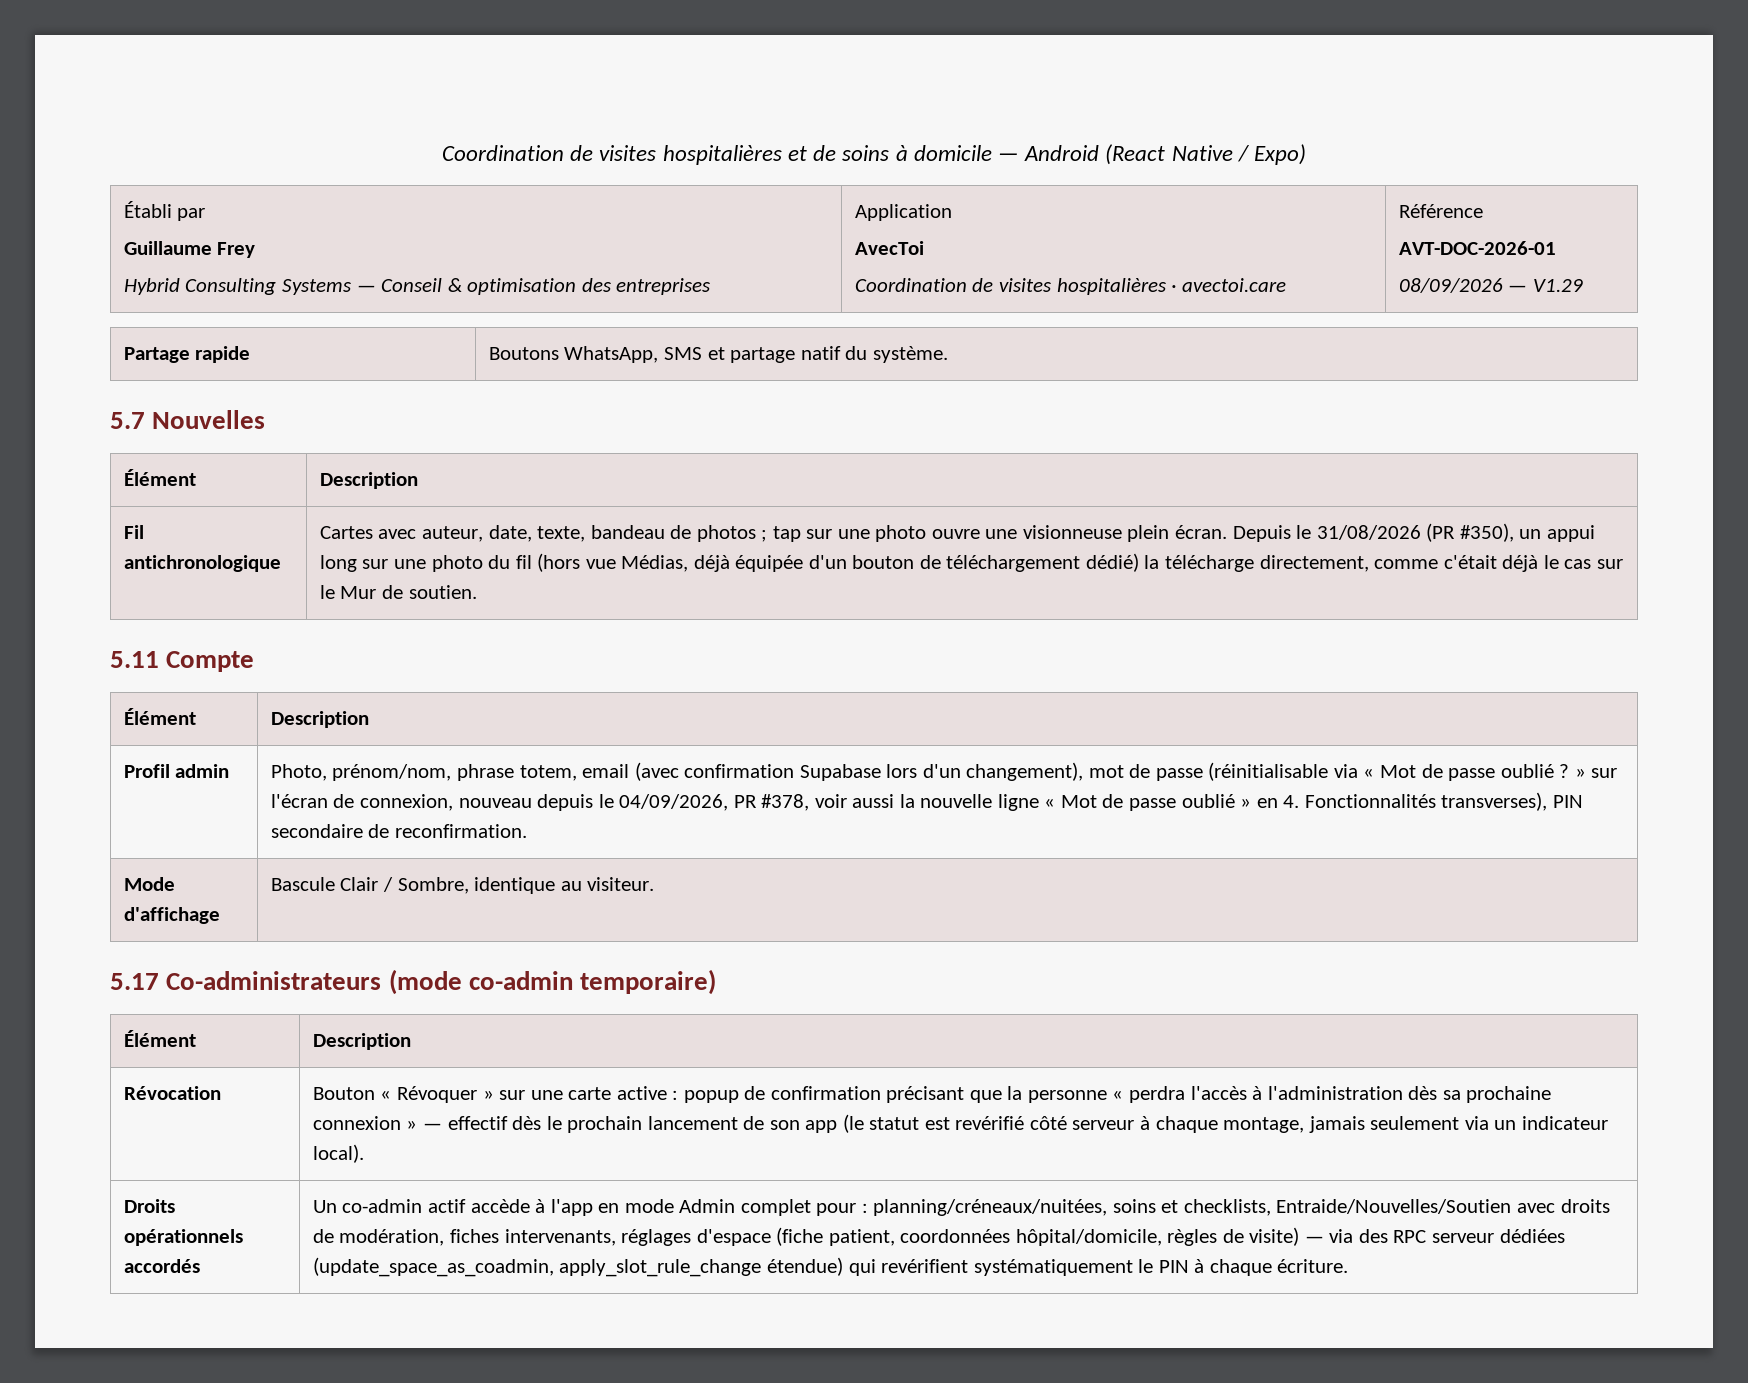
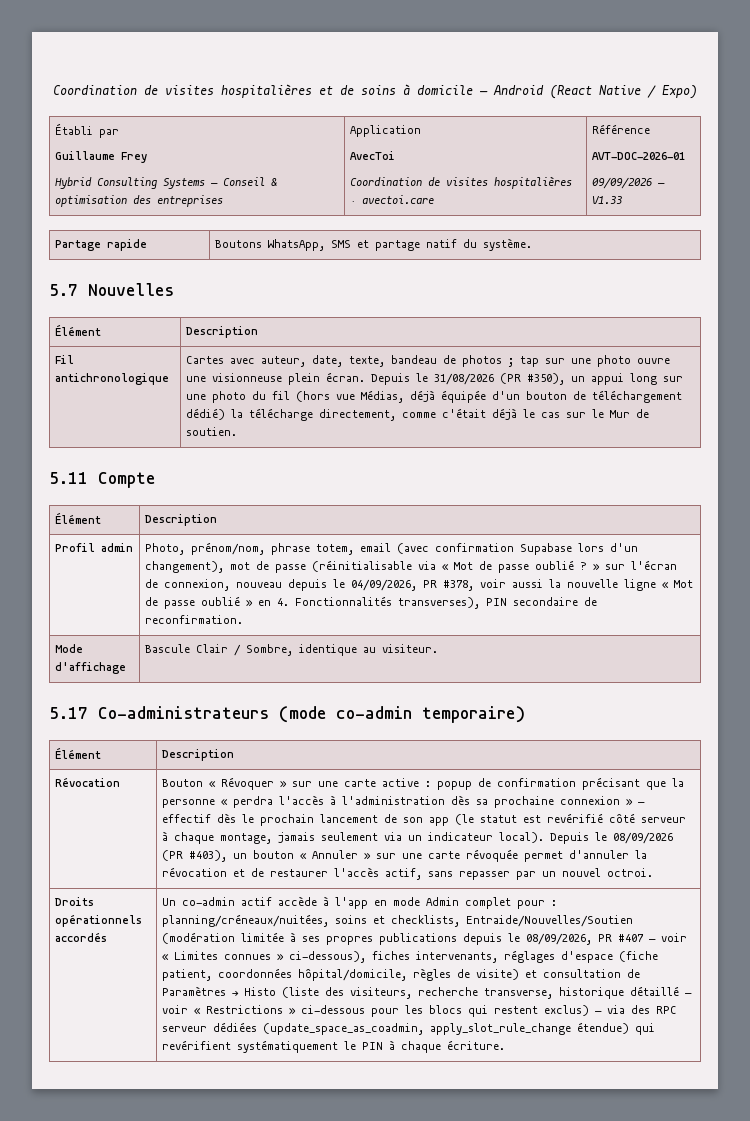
[1398,278,1583,293] 08/09/2026 — V1.29 -> [592,177,666,189] [592,196,623,204] 09/09/2026 — V1.33
(364, 1153) none -> [550,832,674,844] [162,849,648,862] [162,867,654,880] Depuis le 08/09/2026 (PR #403), un bouton « Annuler » sur une carte révoquée permet d'annuler la révocation et de restaurer l'accès actif, sans repasser par un nouvel octroi.
[1517,1199,1610,1213] [312,1229,445,1246] avec droits de modération, -> [162,932,688,945] [162,951,367,963] (modération limitée à ses propres publications depuis le 08/09/2026, PR #407 — voir « Limites connues » ci-dessous),
(1300, 1236) none -> [525,969,641,978] [162,986,693,999] [162,1005,590,1017] et consultation de Paramètres → Histo (liste des visiteurs, recherche transverse, historique détaillé — voir « Restrictions » ci-dessous pour les blocs qui restent exclus)

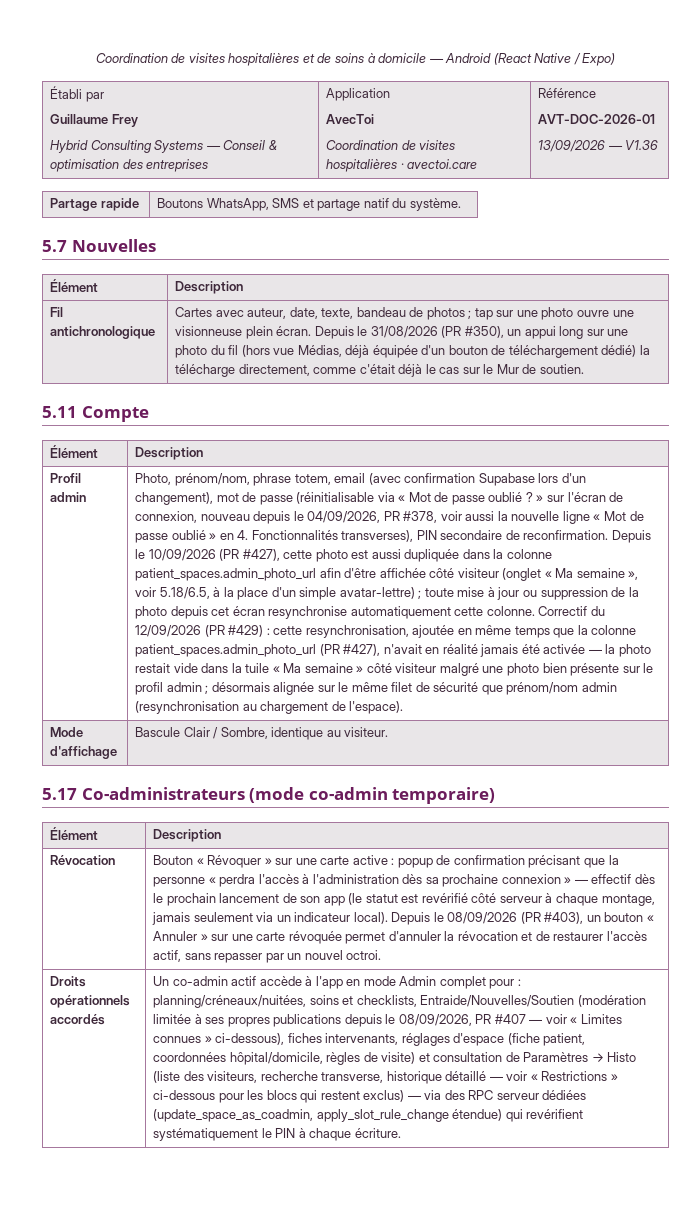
[592,177,666,189] [592,196,623,204] 09/09/2026 — V1.33 -> [538,140,659,152] 13/09/2026 — V1.36
(244, 619) none -> [611,530,651,543] [135,549,552,562] [135,568,639,581] [135,587,639,600] [135,606,605,619] [135,625,637,638] [135,644,651,657] [135,663,654,676] [135,682,617,695] [135,701,404,714] Depuis le 10/09/2026 (PR #427), cette photo est aussi dupliquée dans la colonne patient_spaces.admin_photo_url afin d'être affichée côté visiteur (onglet « Ma semaine », voir 5.18/6.5, à la place d'un simple avatar-lettre) ; toute mise à jour ou suppression de la photo depuis cet écran resynchronise automatiquement cette colonne. Correctif du 12/09/2026 (PR #429) : cette resynchronisation, ajoutée en même temps que la colonne patient_spaces.admin_photo_url (PR #427), n'avait en réalité jamais été activée — la photo restait vide dans la tuile « Ma semaine » côté visiteur malgré une photo bien présente sur le profil admin ; désormais alignée sur le même filet de sécurité que prénom/nom admin (resynchronisation au chargement de l'espace).

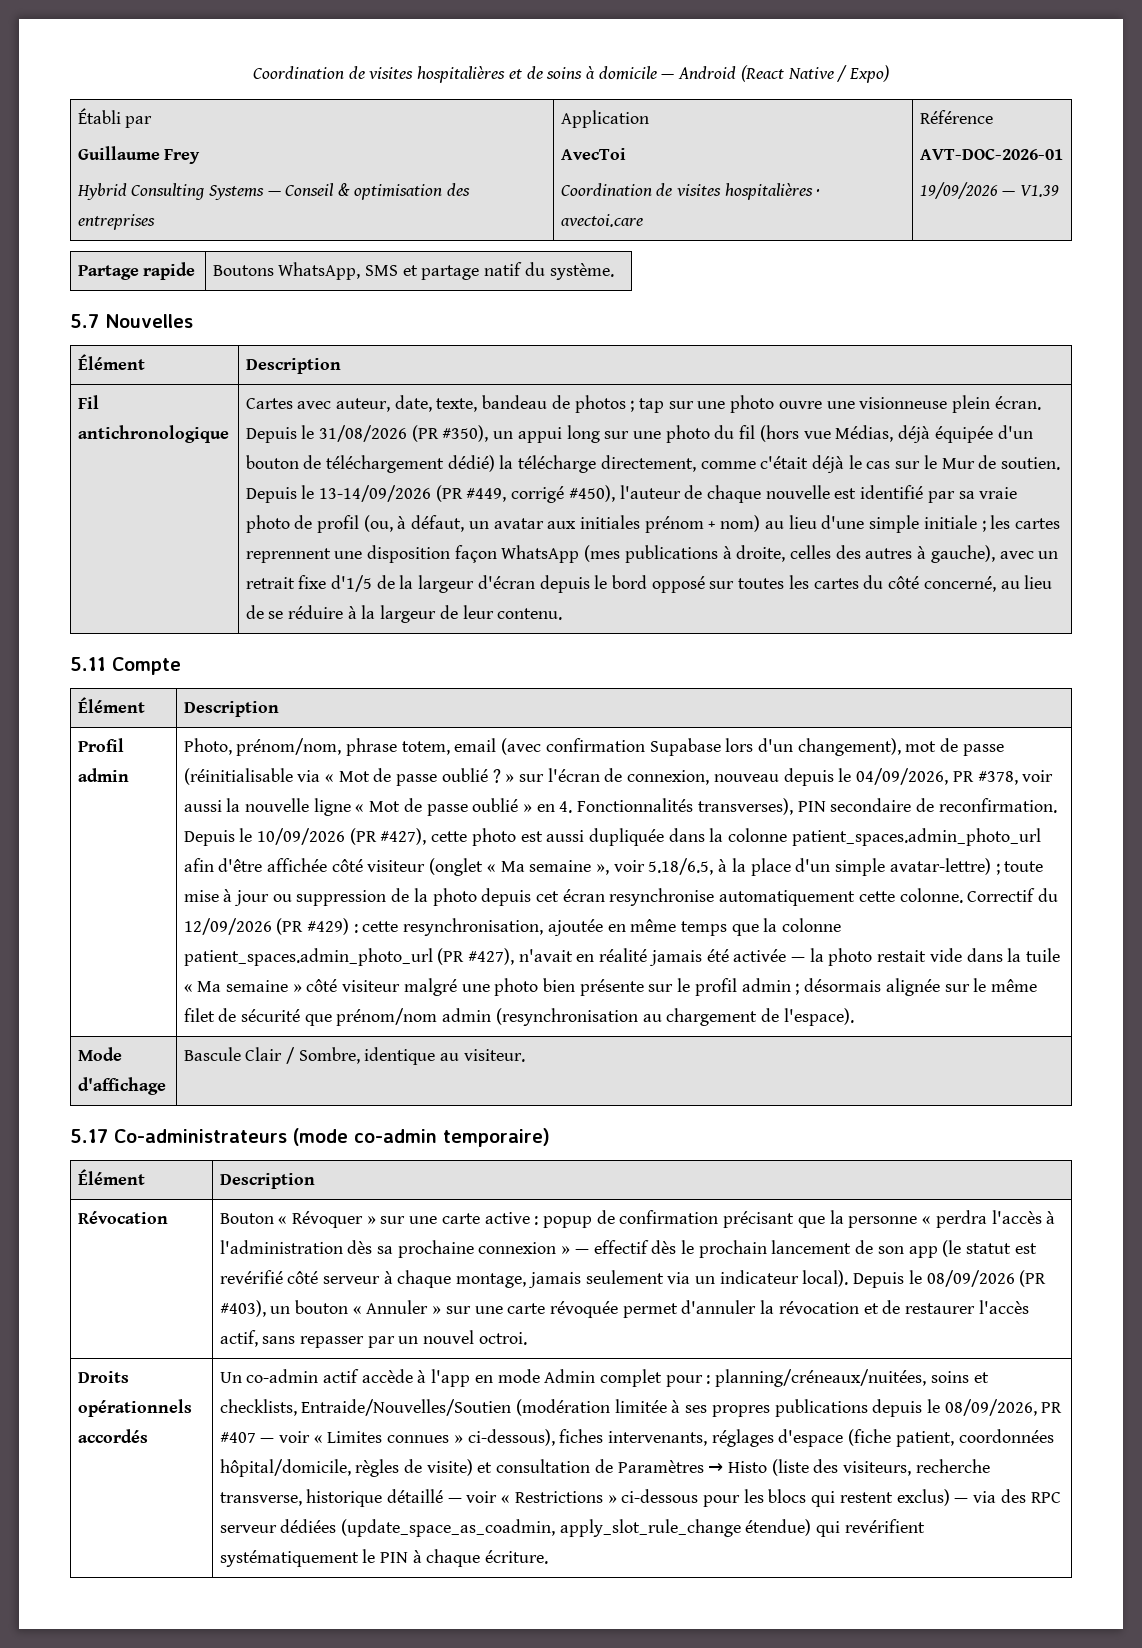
[538,140,659,152] 13/09/2026 — V1.36 -> [919,182,1059,199] 19/09/2026 — V1.39
(584, 369) none -> [245,485,1018,503] [245,515,1060,533] [245,545,1059,563] [245,575,1053,593] [245,605,563,623] Depuis le 13-14/09/2026 (PR #449, corrigé #450), l'auteur de chaque nouvelle est identifié par sa vraie photo de profil (ou, à défaut, un avatar aux initiales prénom + nom) au lieu d'une simple initiale ; les cartes reprennent une disposition façon WhatsApp (mes publications à droite, celles des autres à gauche), avec un retrait fixe d'1/5 de la largeur d'écran depuis le bord opposé sur toutes les cartes du côté concerné, au lieu de se réduire à la largeur de leur contenu.

